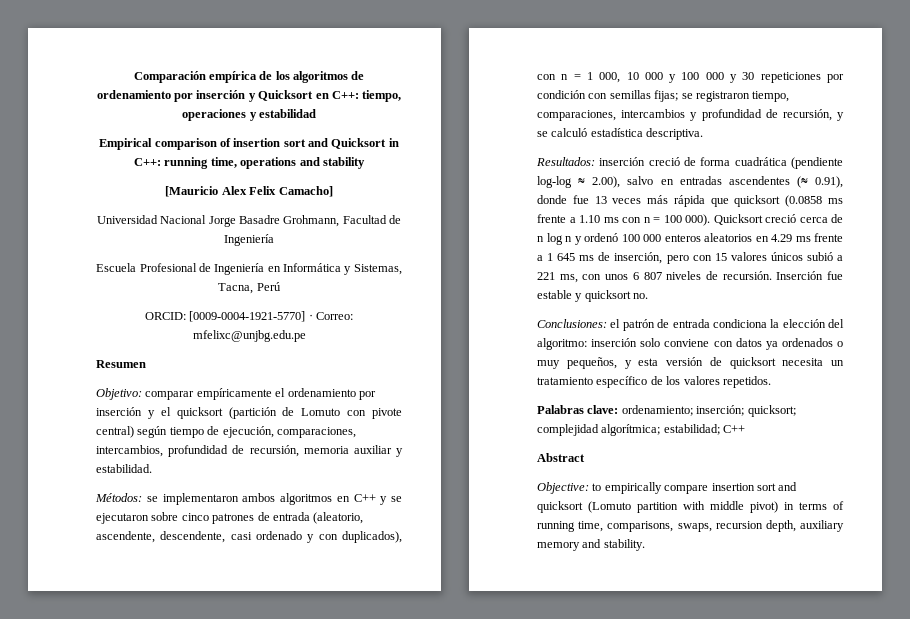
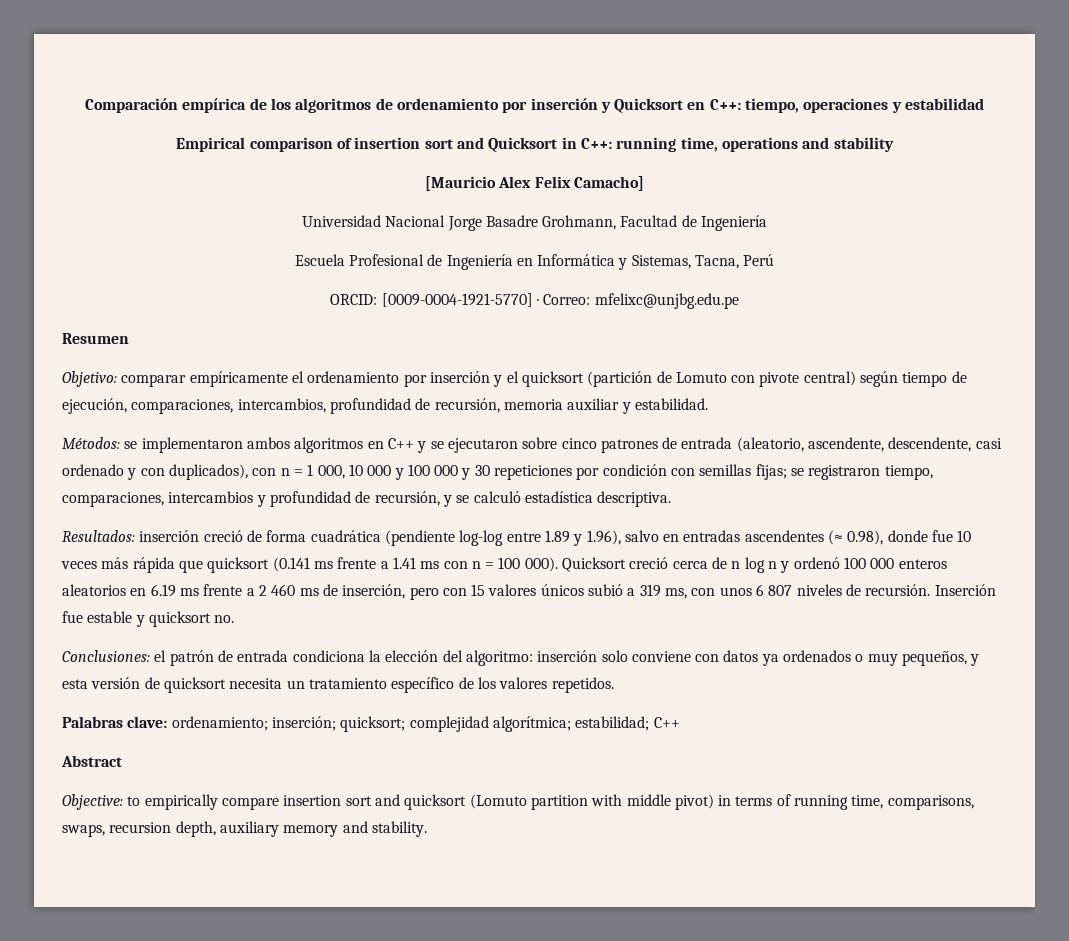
[578,176,621,188] ≈ 2.00), -> [506,530,621,546] entre 1.89 y 1.96),
[815,176,843,188] 0.91), -> [847,530,884,545] 0.98),
[594,196,607,204] 13 -> [957,530,972,542] 10
[785,195,843,207] [537,214,600,223] (0.0858 ms frente a 1.10 -> [272,557,416,572] (0.141 ms frente a 1.41
[771,233,843,242] [537,253,576,261] 4.29 ms frente a 1 645 -> [150,584,296,597] 6.19 ms frente a 2 460
[537,272,555,280] 221 -> [639,584,661,597] 319

